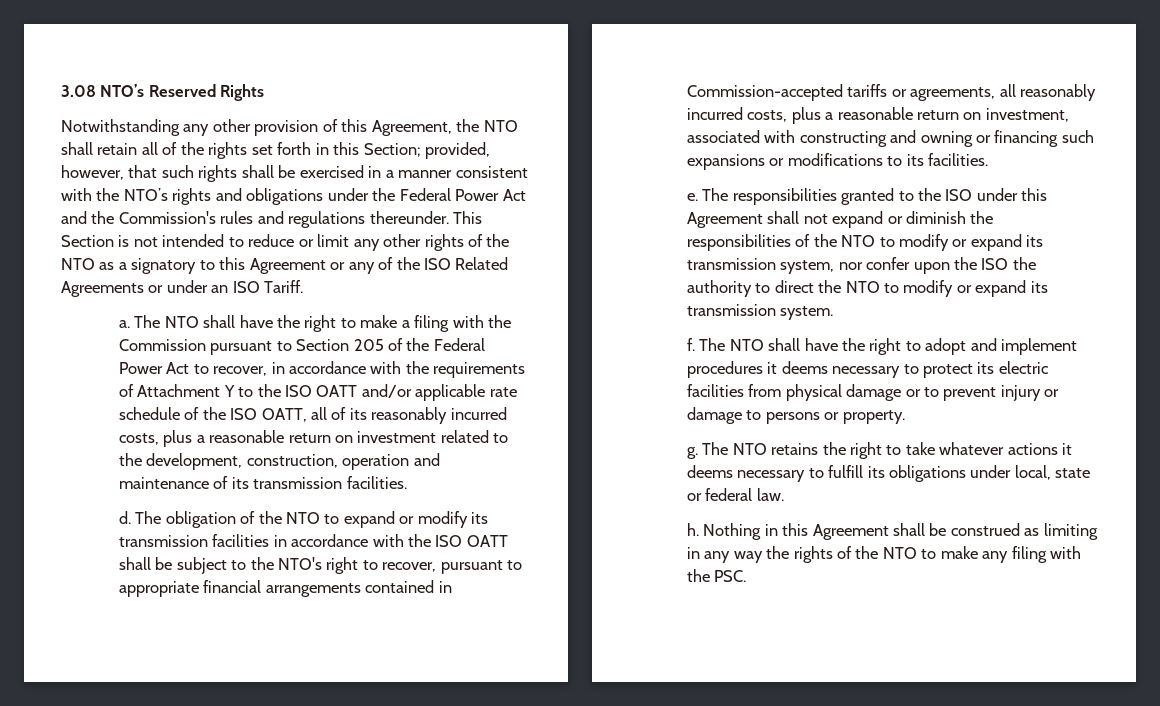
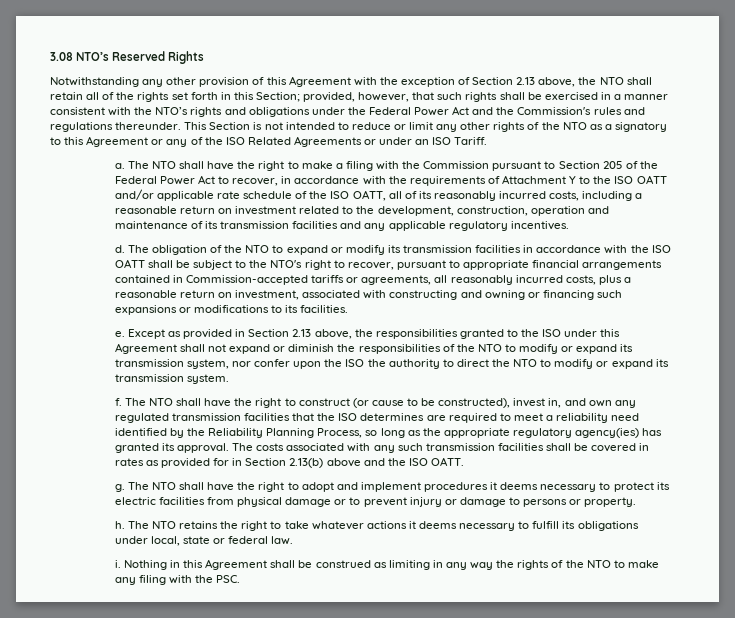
[371,120,452,136] Agreement, -> [288,76,576,87] Agreement with the exception of Section 2.13 above,
[163,430,193,447] plus -> [582,191,633,201] including
[346,476,407,489] facilities. -> [292,221,569,231] facilities and any applicable regulatory incentives.
[702,188,729,201] The -> [127,329,373,339] Except as provided in Section 2.13 above, the
(921, 346) none -> [298,398,636,408] [114,413,640,423] [114,428,663,438] [114,443,650,453] [114,457,464,468] [114,482,299,492] construct (or cause to be constructed), invest in, and own any regulated transmission facilities that the ISO determines are required to meet a reliability need identified by the Reliability Planning Process, so long as the appropriate regulatory agency(ies) has granted its approval. The costs associated with any such transmission facilities shall be covered in rates as provided for in Section 2.13(b) above and the ISO OATT. // g. The NTO shall have the right to
[686,447,698,459] g. -> [114,521,125,529] h.
[686,523,699,536] h. -> [114,560,121,568] i.

